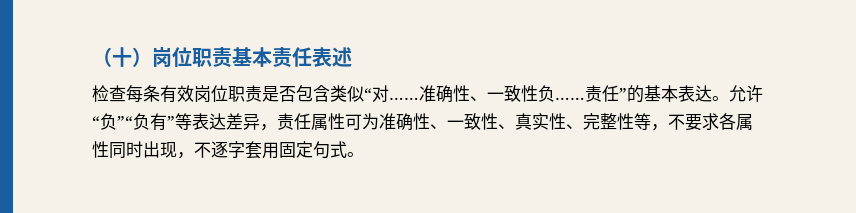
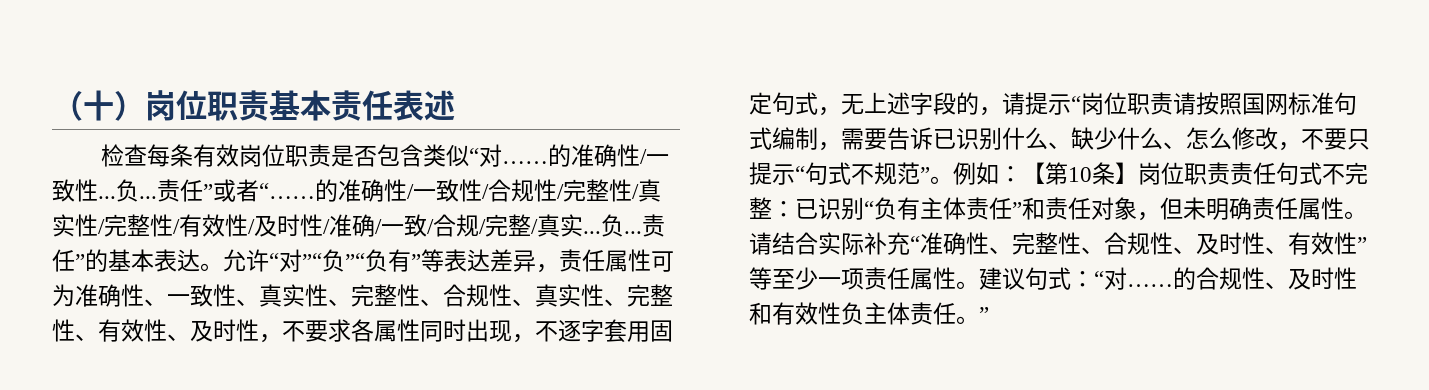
[419,85,585,103] 准确性、一致性负…… -> [547,144,669,167] [52,179,661,202] [52,214,642,237] 的准确性/一致性...负...责任”或者“……的准确性/一致性/合规性/完整性/真实性/完整性/有效性/及时性/准确/一致/合规/完整/真实...负...
(100, 122) none -> [279,249,322,272] 对”“
[634,113,651,130] 等 -> [420,284,673,307] [52,319,259,342] 、合规性、真实性、完整性、有效性、及时性
[347,152,364,157] 。 -> [818,92,1357,116] [749,127,1370,151] [749,162,1368,185] [749,197,1367,221] [749,232,1367,255] [749,267,1357,290] [749,302,989,325] ，无上述字段的，请提示“岗位职责请按照国网标准句式编制，需要告诉已识别什么、缺少什么、怎么修改，不要只提示“句式不规范”。例如：【第10条】岗位职责责任句式不完整：已识别“负有主体责任”和责任对象，但未明确责任属性。请结合实际补充“准确性、完整性、合规性、及时性、有效性”等至少一项责任属性。建议句式：“对……的合规性、及时性和有效性负主体责任。”

